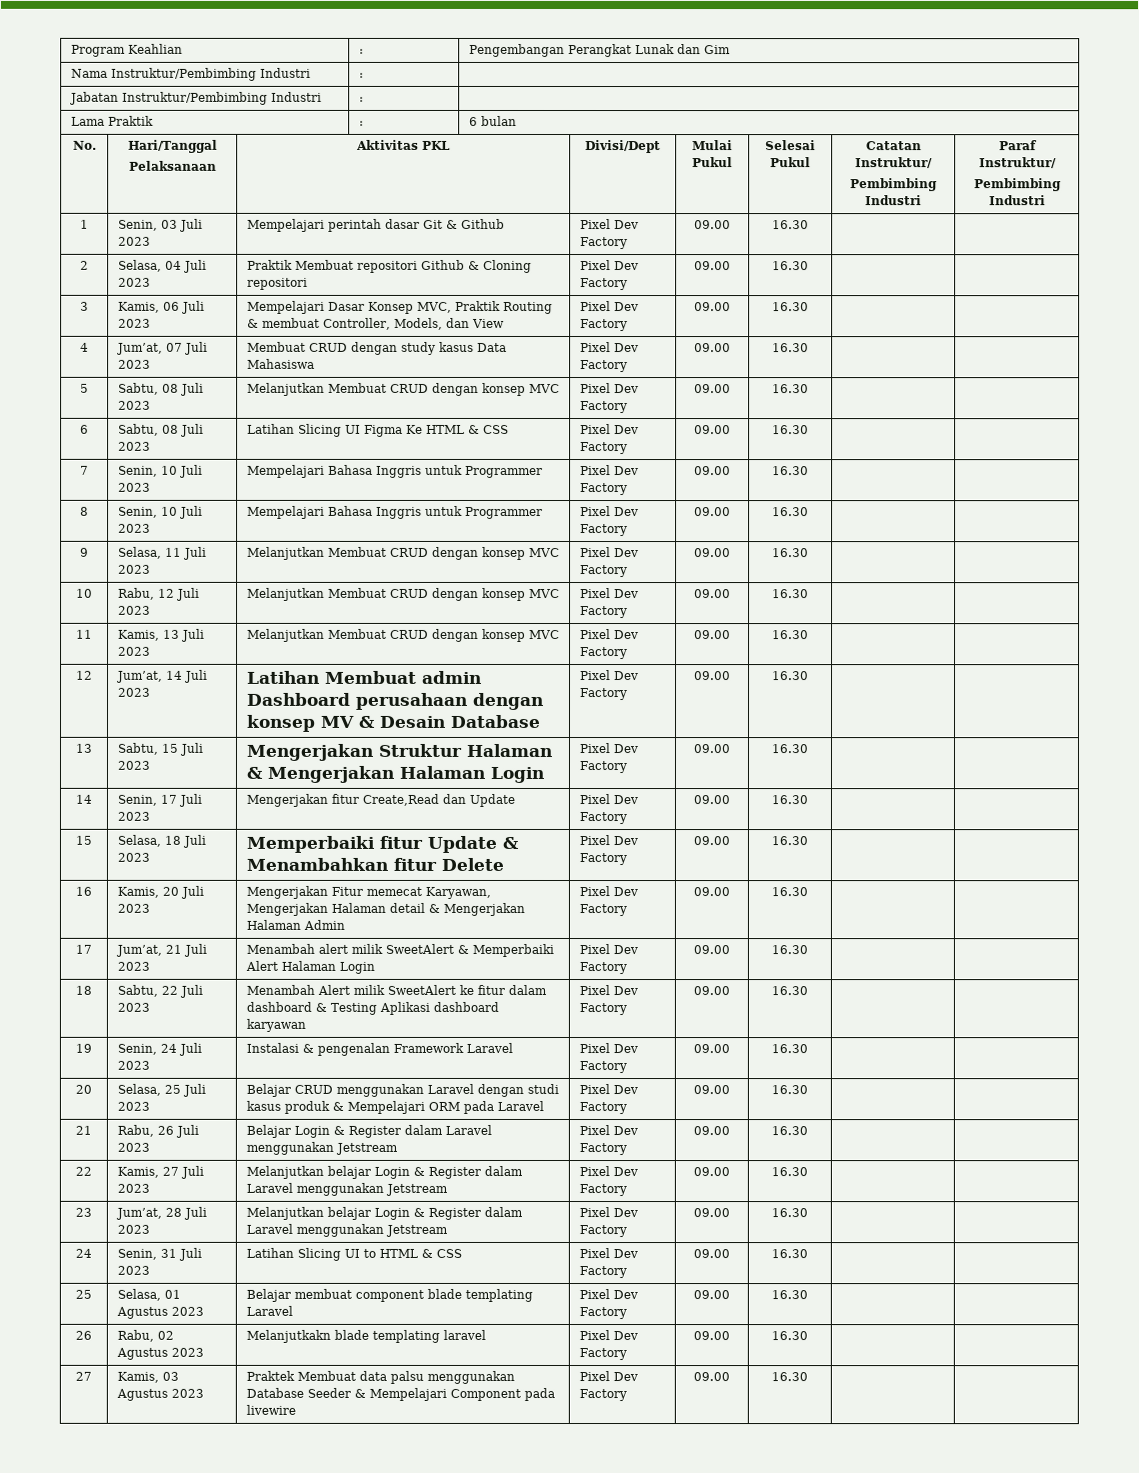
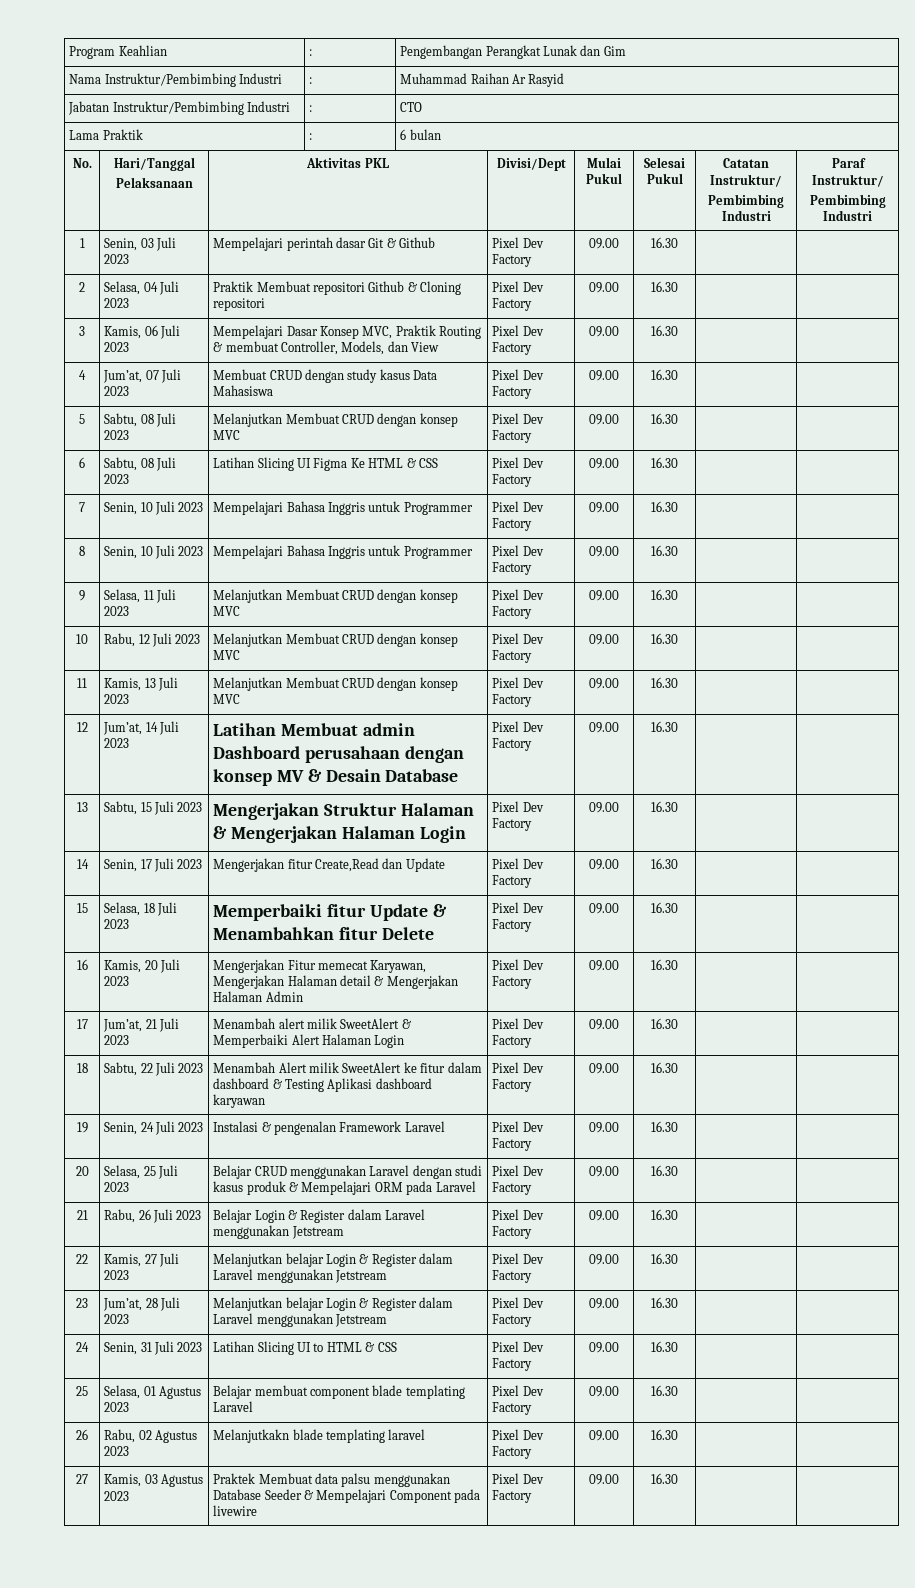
(364, 75) none -> [400,73,565,87] Muhammad Raihan Ar Rasyid
(364, 99) none -> [400,102,423,112] CTO

